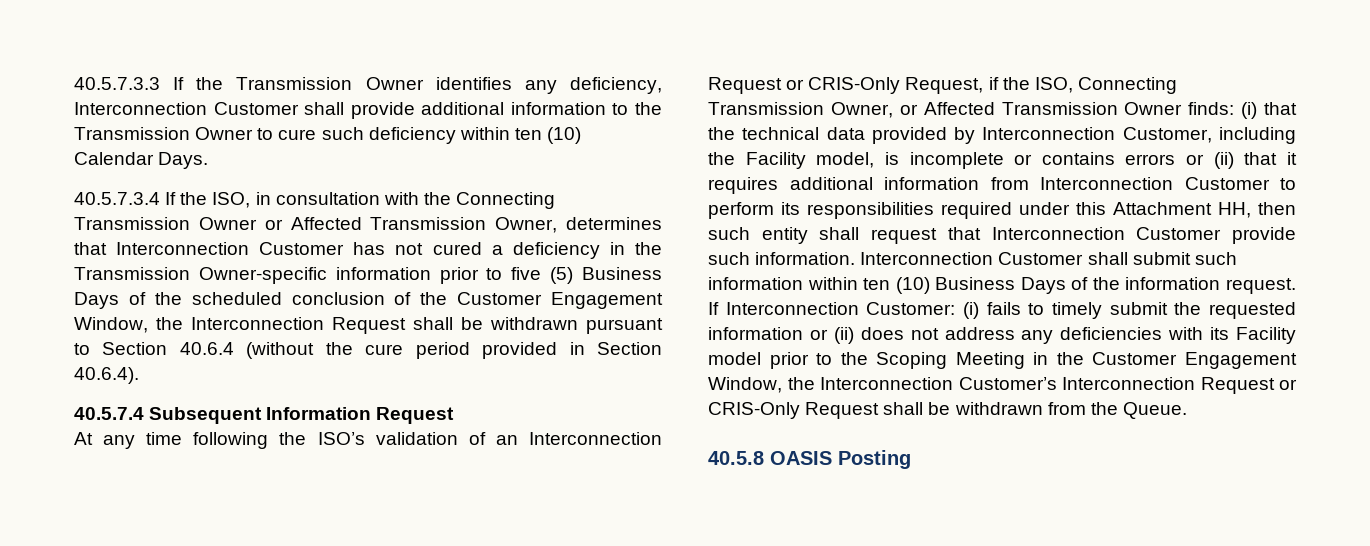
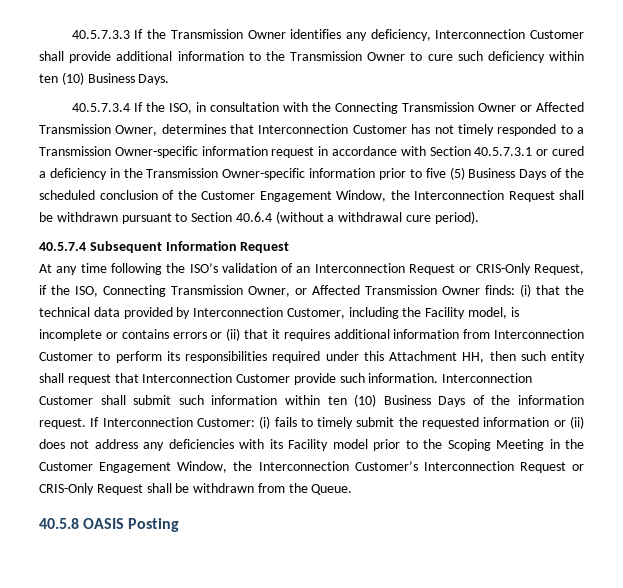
[74,152,154,165] Calendar -> [87,73,135,83] Business
(424, 249) none -> [457,124,584,136] [39,146,549,158] timely responded to a Transmission Owner-specific information request in accordance with Section 40.5.7.3.1 or
[325,342,663,359] [74,367,139,384] the cure period provided in Section 40.6.4). -> [327,211,479,224] a withdrawal cure period).

